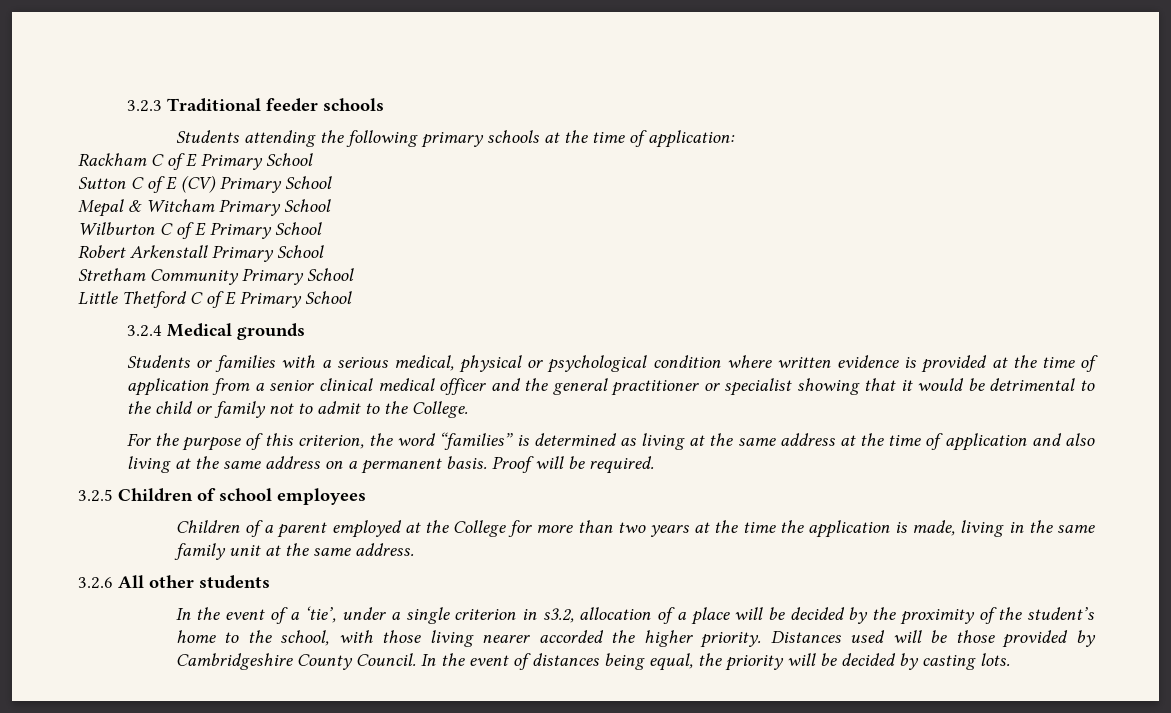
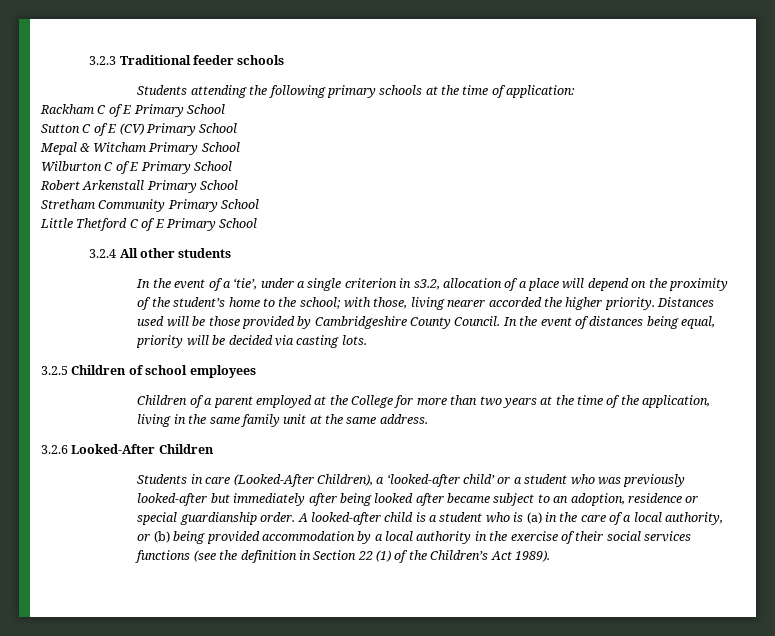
[166,323,305,340] [126,355,1098,373] [126,378,1096,396] [126,401,468,418] [126,432,1096,451] [126,456,654,474] Medical grounds // Students or families with a serious medical, physical or psychological condition where written evidence is provided at the time of application from a senior clinical medical officer and the general practitioner or specialist showing that it would be detrimental to the child or family not to admit to the College. // For the purpose of this criterion, the word “families” is determined as living at the same address at the time of application and also living at the same address on a permanent basis. Proof will be required. -> [119,248,232,258] [136,278,728,291] [137,297,715,310] [137,316,716,329] [136,335,367,348] All other students // In the event of a ‘tie’, under a single criterion in s3.2, allocation of a place will depend on the proximity of the student’s home to the school; with those, living nearer accorded the higher priority. Distances used will be those provided by Cambridgeshire County Council. In the event of distances being equal, priority will be decided via casting lots.
[779,520,956,538] the application is made, -> [606,395,711,408] of the application,
[118,575,270,589] [175,606,1094,625] [175,630,1097,648] [175,653,1010,671] All other students // In the event of a ‘tie’, under a single criterion in s3.2, allocation of a place will be decided by the proximity of the student’s home to the school, with those living nearer accorded the higher priority. Distances used will be those provided by Cambridgeshire County Council. In the event of distances being equal, the priority will be decided by casting lots. -> [71,444,214,454] [137,474,686,487] [137,493,699,506] [137,512,724,525] [137,531,692,544] [135,550,550,563] Looked-After Children // Students in care (Looked-After Children), a ‘looked-after child’ or a student who was previously looked-after but immediately after being looked after became subject to an adoption, residence or special guardianship order. A looked-after child is a student who is (a) in the care of a local authority, or (b) being provided accommodation by a local authority in the exercise of their social services functions (see the definition in Section 22 (1) of the Children’s Act 1989).

